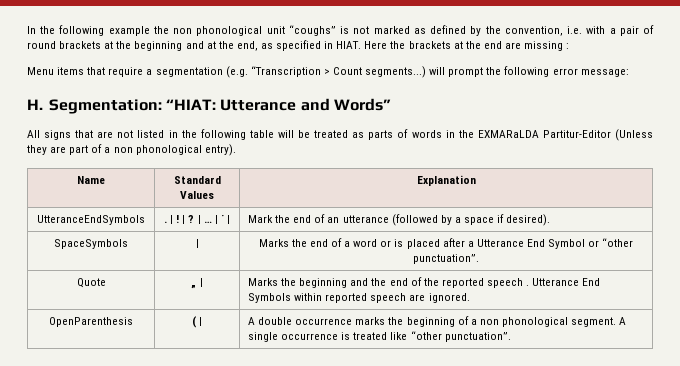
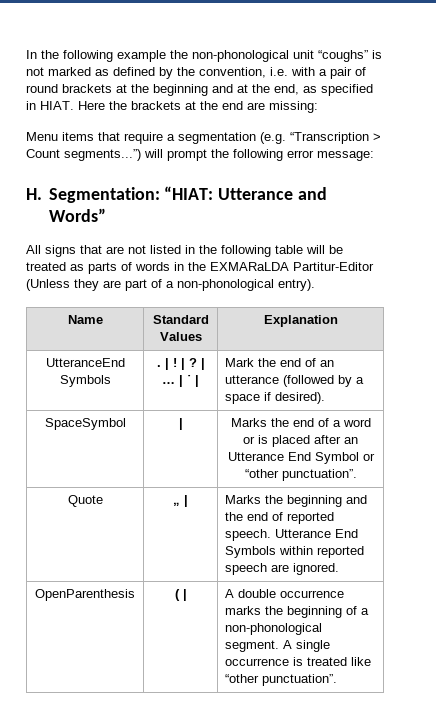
[173,26,263,36] non phonological -> [192,50,289,62] non-phonological
[524,41,570,51] missing : -> [269,101,318,113] missing:
[365,66,427,78] segments...) -> [64,149,141,161] segments...”)
[113,145,202,155] non phonological -> [177,279,274,291] non-phonological
[37,215,145,225] UtteranceEndSymbols -> [45,358,125,367] [59,375,111,387] UtteranceEnd Symbols
[54,239,128,249] SpaceSymbols -> [44,418,126,430] SpaceSymbol
[467,241,474,247] a -> [344,437,358,444] an
[423,278,530,288] the reported speech . -> [286,512,334,524] [224,529,271,541] reported speech.
[479,317,568,327] non phonological -> [224,623,322,635] non-phonological

